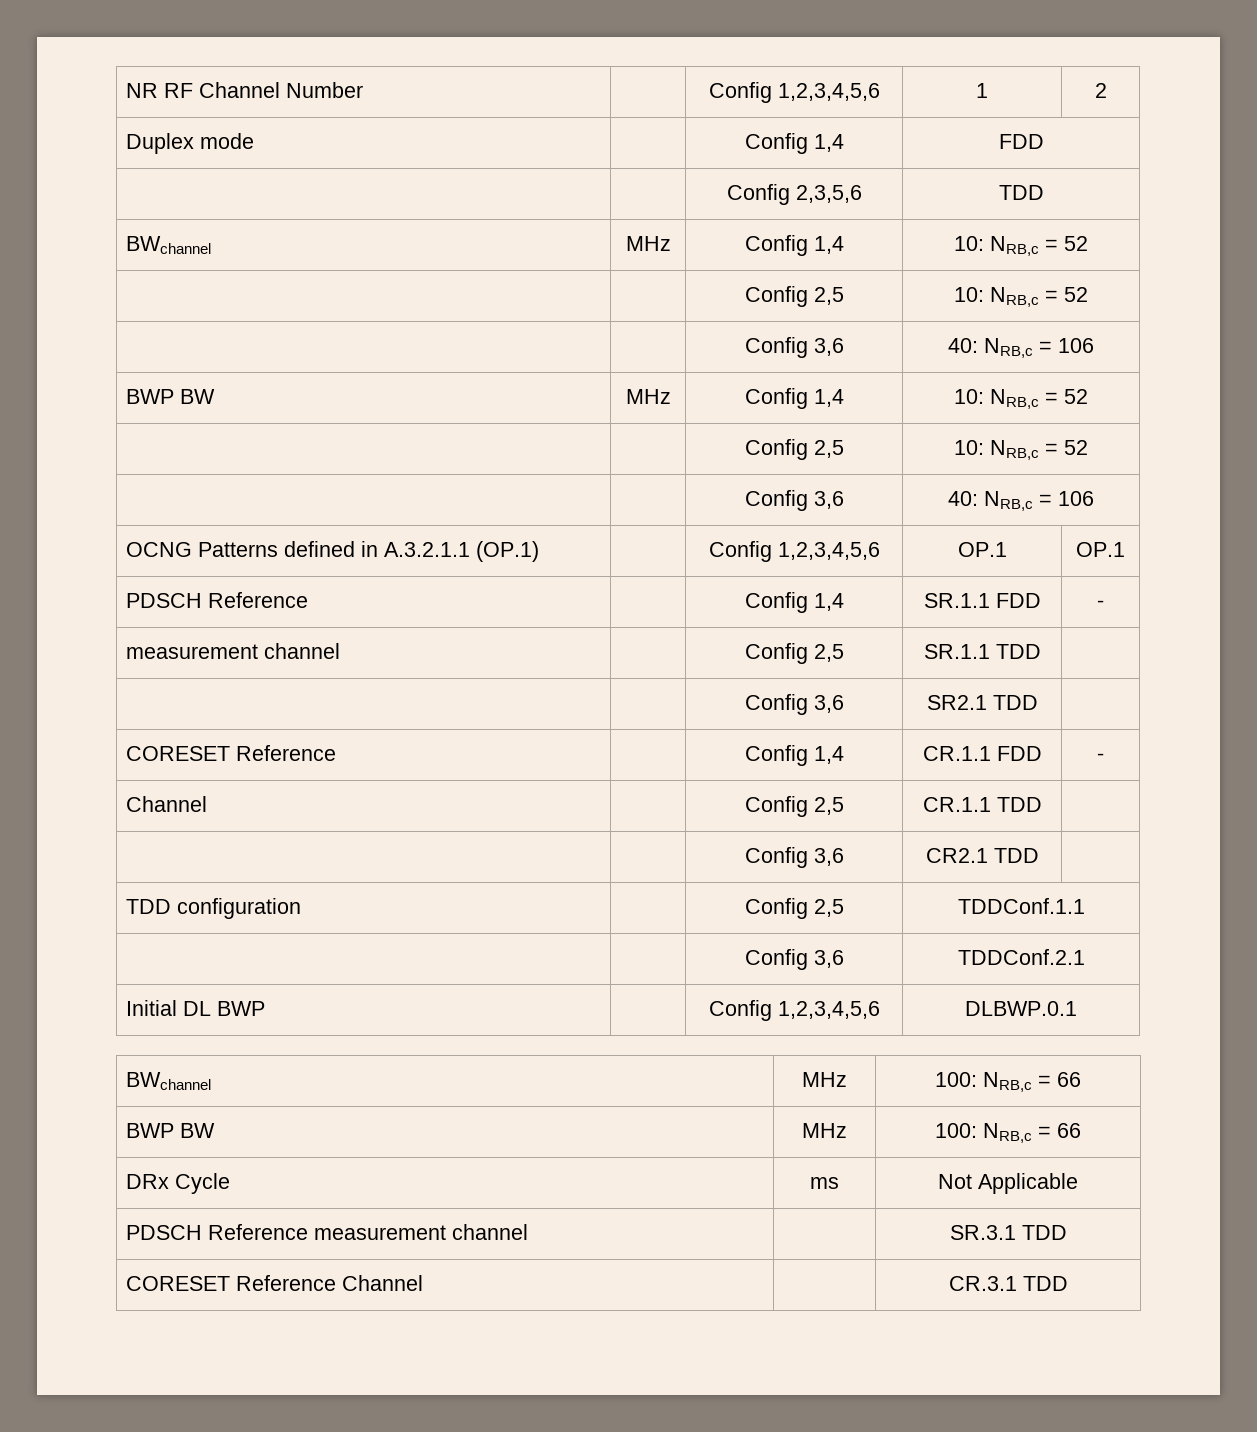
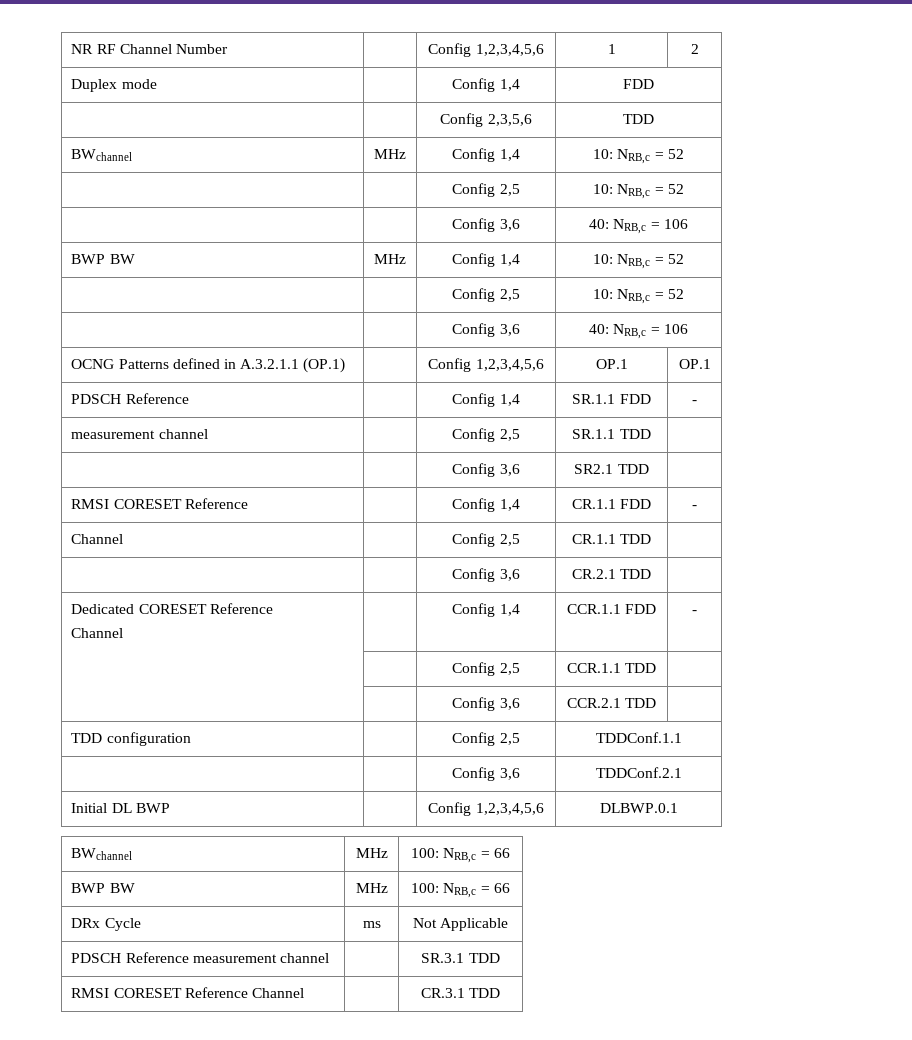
(1038, 702) none -> [71,499,110,509] RMSI
[925,848,988,863] CR2.1 -> [571,569,652,579] [71,603,273,614] [71,628,124,638] [452,603,520,617] [566,604,657,614] [692,610,697,614] [452,662,520,676] [566,663,657,673] [452,697,520,711] [566,698,621,708] CR.2.1 TDD | // Dedicated CORESET Reference // Channel | | Config 1,4 | CCR.1.1 FDD | - // | | Config 2,5 | CCR.1.1 TDD | // | | Config 3,6 | CCR.2.1
(1067, 1232) none -> [71,988,110,998] RMSI

